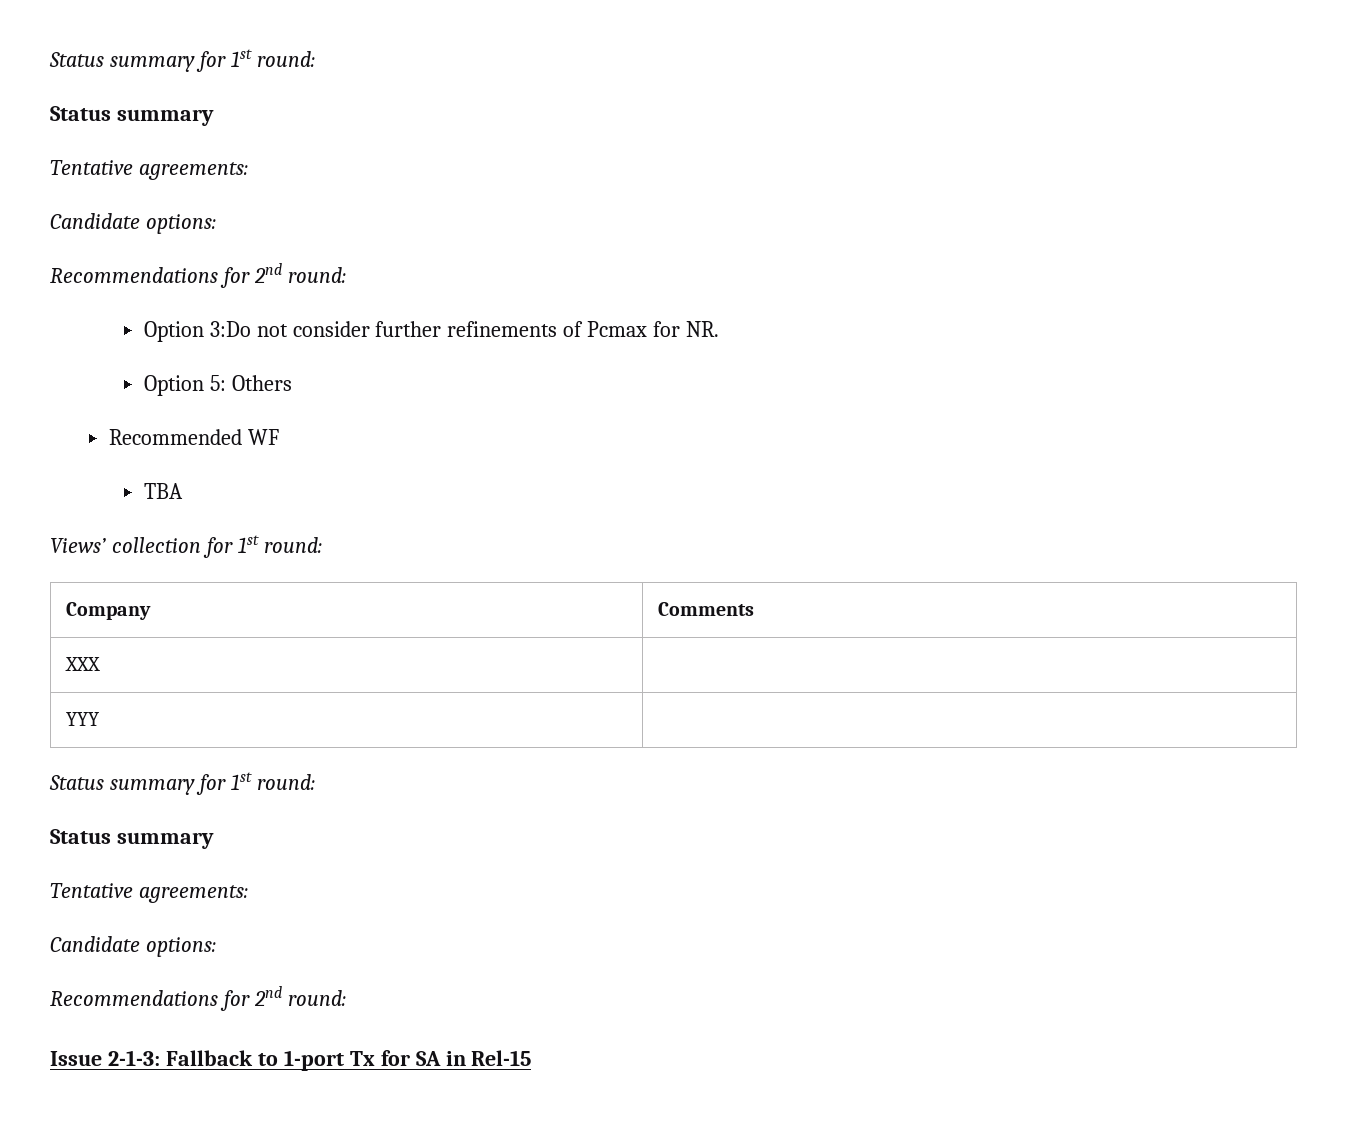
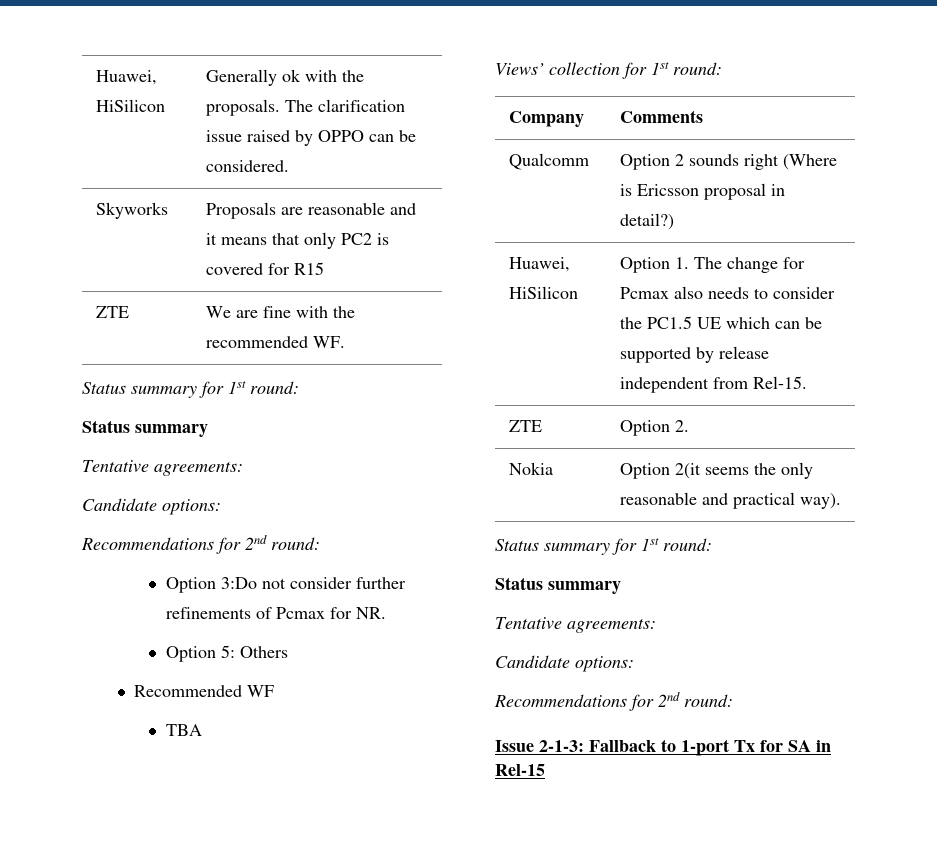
(49, 59) none -> [95,70,157,85] [95,99,165,112] [205,69,364,86] [205,99,405,116] [205,130,416,146] [205,160,289,172] [95,202,168,219] [205,202,416,219] [205,232,389,249] [205,262,324,275] [95,306,129,318] [205,306,355,318] [205,336,345,348] Huawei, HiSilicon | Generally ok with the proposals. The clarification issue raised by OPPO can be considered. // Skyworks | Proposals are reasonable and it means that only PC2 is covered for R15 // ZTE | We are fine with the recommended WF. //
[64,657,100,671] [65,712,100,726] XXX | // YYY | -> [508,153,589,170] [619,154,837,170] [619,183,785,200] [619,213,674,230] [508,257,570,272] [508,286,578,299] [619,257,805,273] [619,286,835,299] [619,316,822,329] [619,346,769,363] [619,376,807,393] [508,420,542,432] [619,420,689,436] [508,462,553,475] [619,462,813,479] [619,492,841,509] Qualcomm | Option 2 sounds right (Where is Ericsson proposal in detail?) // Huawei, HiSilicon | Option 1. The change for Pcmax also needs to consider the PC1.5 UE which can be supported by release independent from Rel-15. // ZTE | Option 2. // Nokia | Option 2(it seems the only reasonable and practical way).

